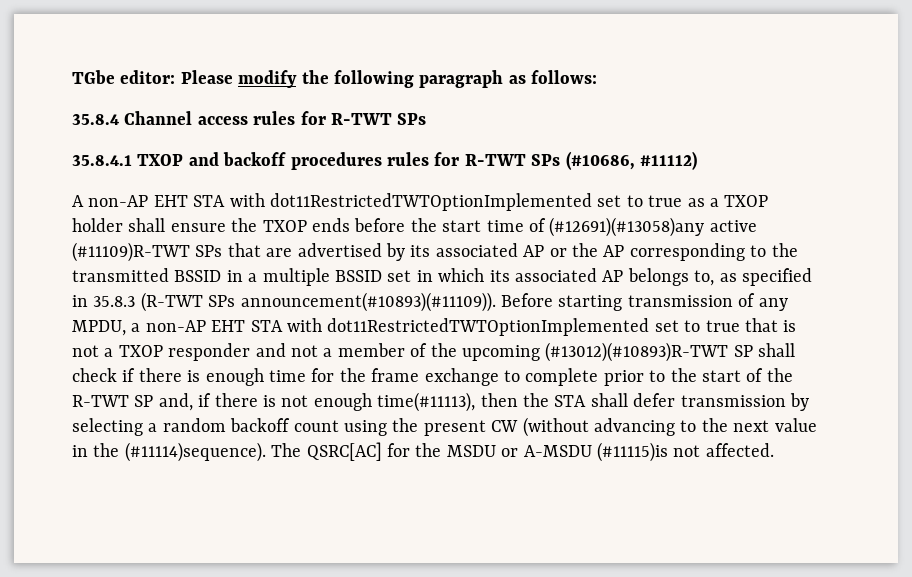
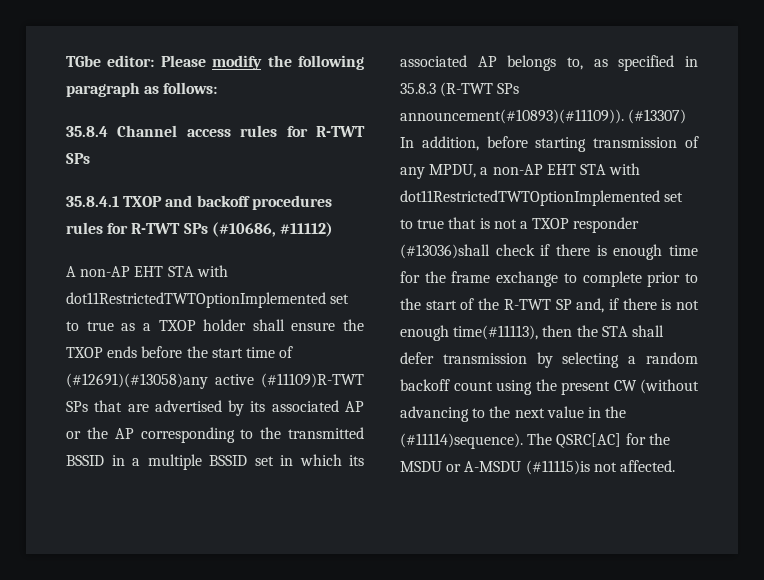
[501,293,553,307] Before -> [628,109,687,124] [400,136,528,151] (#13307) In addition, before
[255,342,796,362] and not a member of the upcoming (#13012)(#10893)R-TWT SP shall -> [400,244,490,259] (#13036)shall

